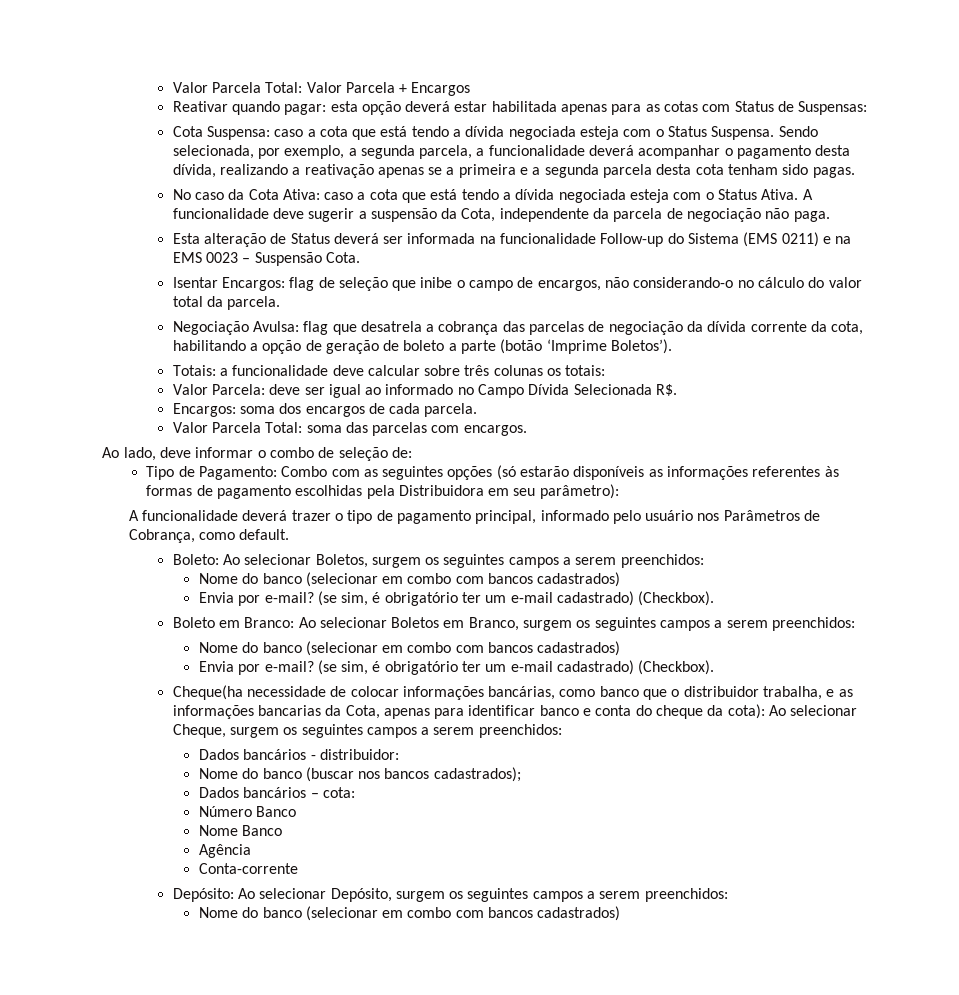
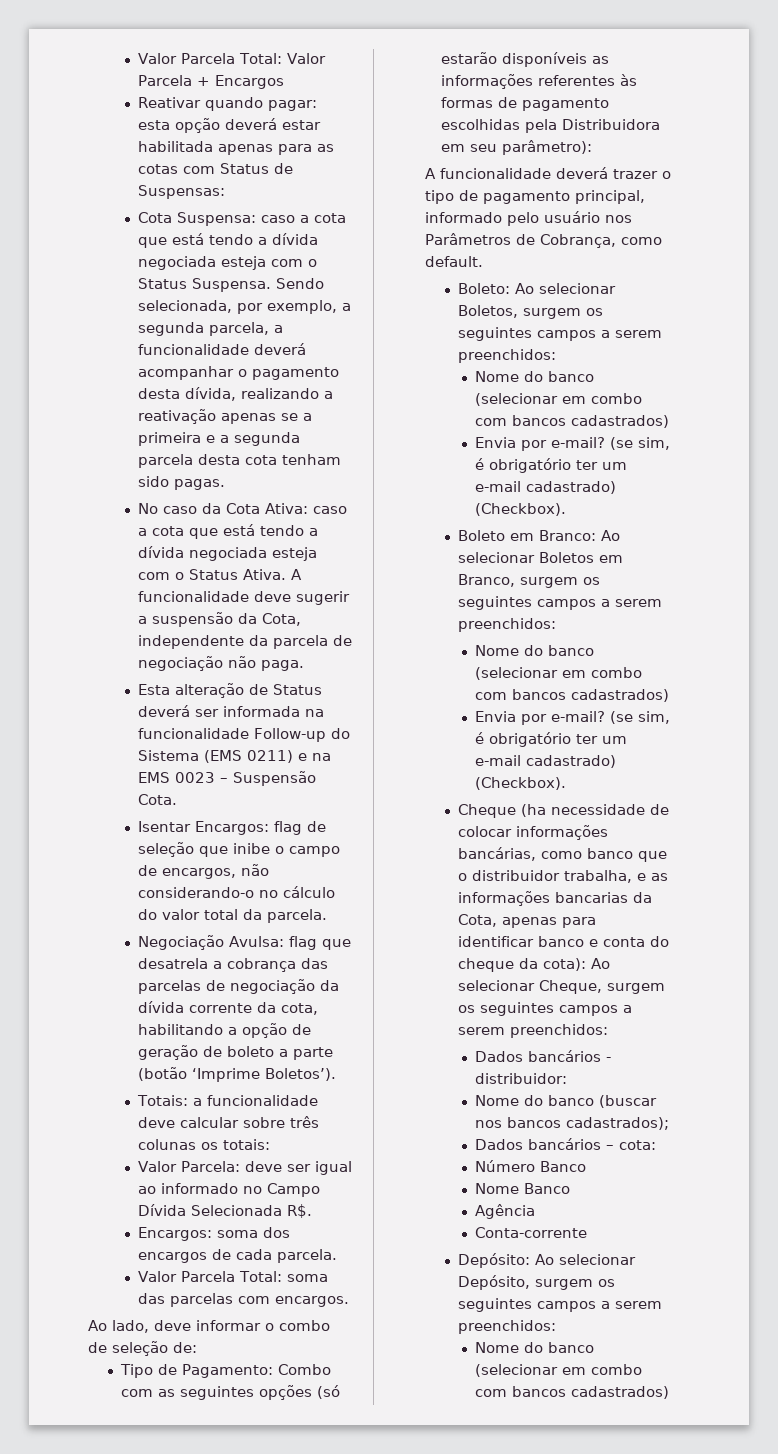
[172,685,243,700] Cheque(ha -> [458,804,547,818] Cheque (ha

